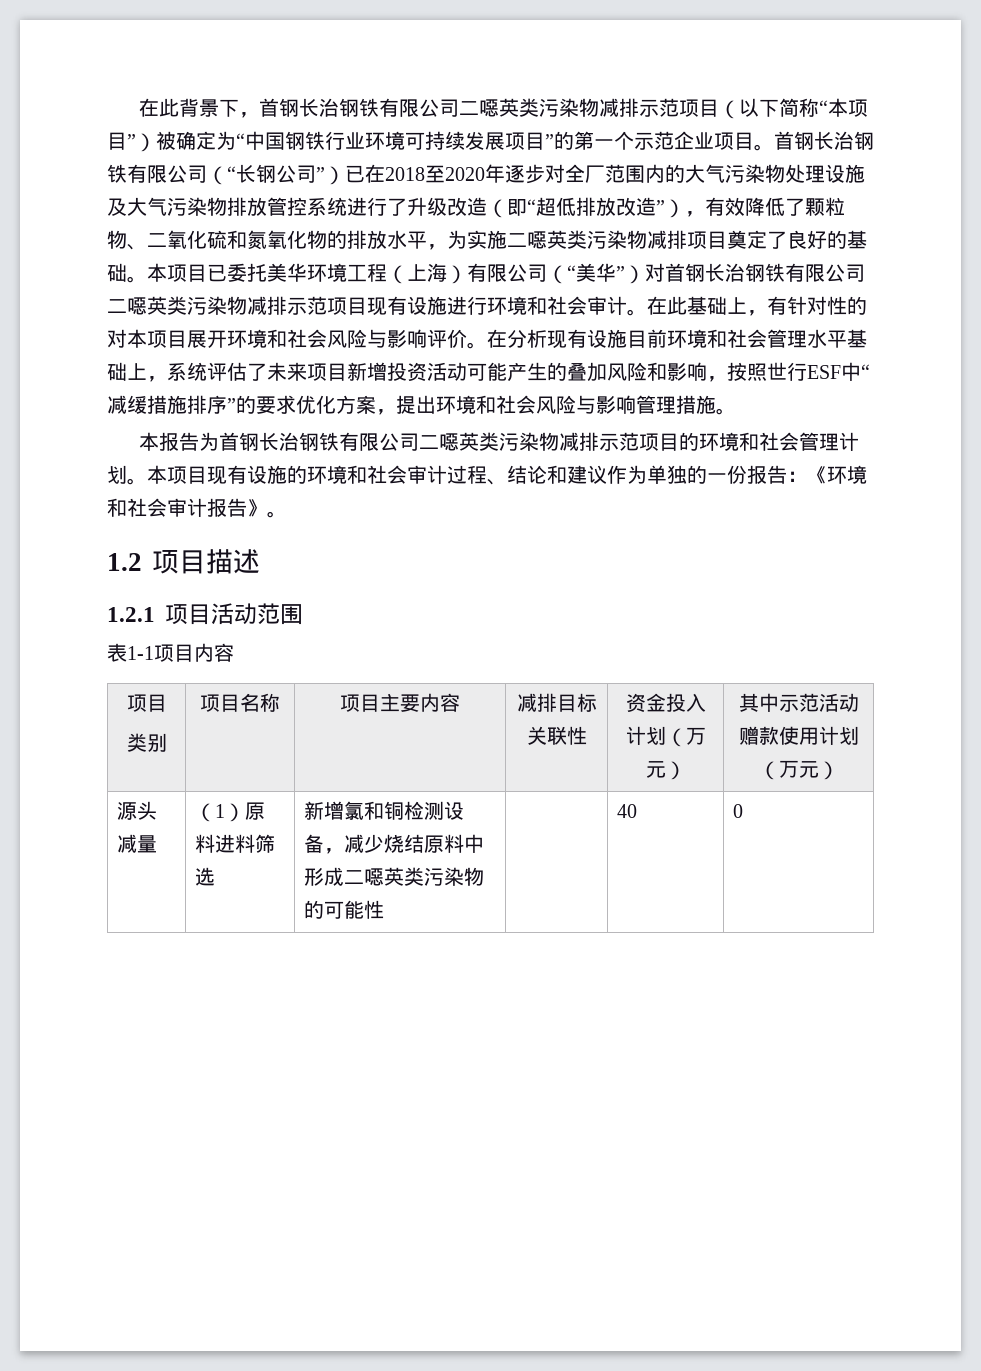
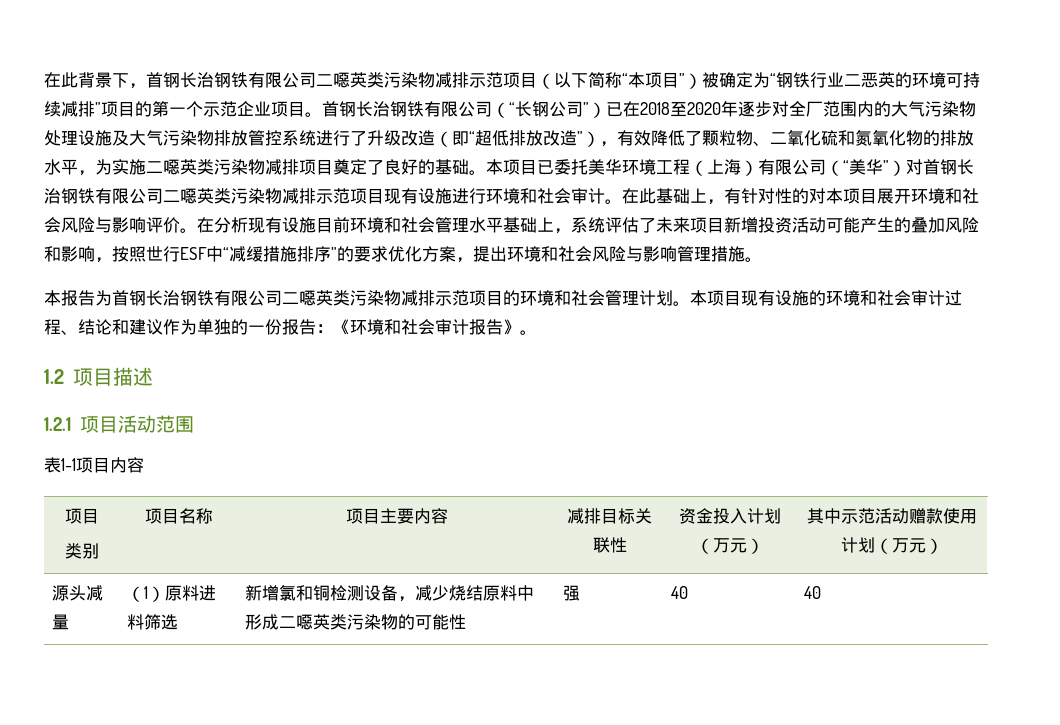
[245,131,285,150] 中国 -> (776, 79) none
(365, 140) none -> [844,72,912,88] 二恶英的
[465,131,554,150] 发展项目” -> [61,101,135,117] 减排”项目
(385, 909) none -> [562,585,580,601] 强
[733,804,744,818] 0 -> [803,586,821,599] 40

